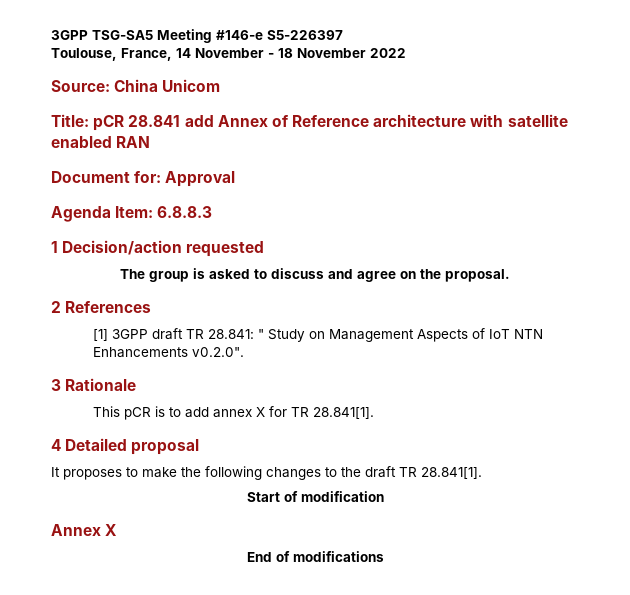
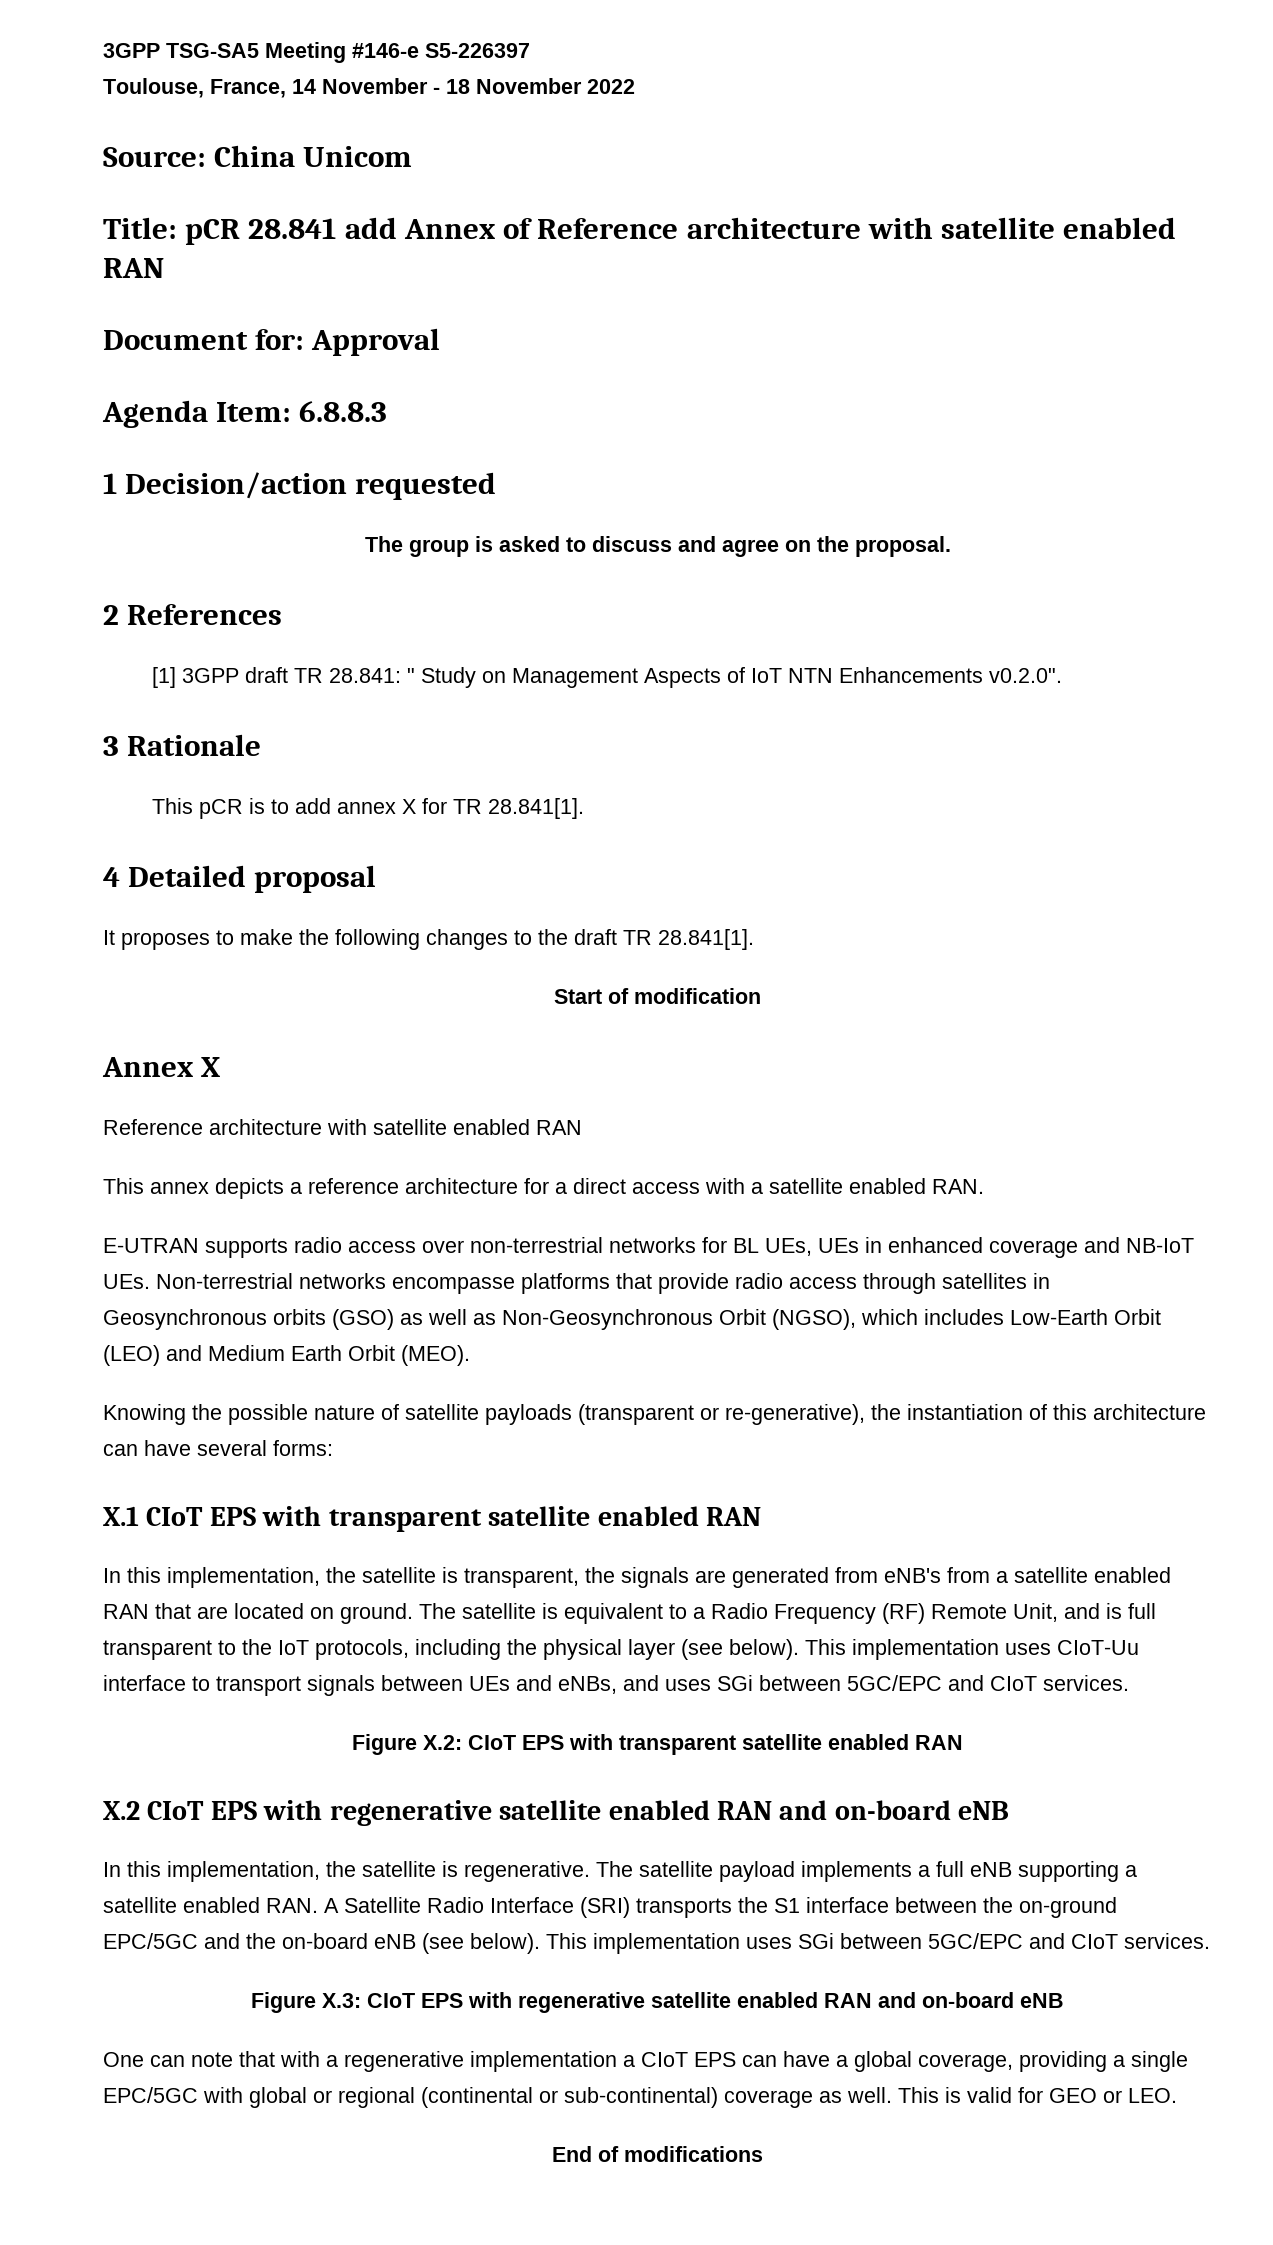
(118, 530) none -> [103,1119,582,1135] [103,1178,984,1199] [103,1237,1194,1258] [103,1273,1050,1294] [103,1309,1161,1330] [103,1345,470,1366] [103,1404,1206,1425] [103,1440,333,1456] [103,1506,761,1532] [103,1567,1171,1588] [103,1603,1156,1624] [103,1639,1139,1660] [103,1675,1129,1696] [352,1734,963,1755] [103,1800,1010,1826] [103,1861,1137,1882] [103,1897,1117,1918] [103,1933,1210,1954] [251,1992,1064,2013] [103,2051,1188,2072] [103,2087,1177,2108] // Reference architecture with satellite enabled RAN // This annex depicts a reference architecture for a direct access with a satellite enabled RAN. // E-UTRAN supports radio access over non-terrestrial networks for BL UEs, UEs in enhanced coverage and NB-IoT UEs. Non-terrestrial networks encompasse platforms that provide radio access through satellites in Geosynchronous orbits (GSO) as well as Non-Geosynchronous Orbit (NGSO), which includes Low-Earth Orbit (LEO) and Medium Earth Orbit (MEO). // Knowing the possible nature of satellite payloads (transparent or re-generative), the instantiation of this architecture can have several forms: // X.1 CIoT EPS with transparent satellite enabled RAN // In this implementation, the satellite is transparent, the signals are generated from eNB's from a satellite enabled RAN that are located on ground. The satellite is equivalent to a Radio Frequency (RF) Remote Unit, and is full transparent to the IoT protocols, including the physical layer (see below). This implementation uses CIoT-Uu interface to transport signals between UEs and eNBs, and uses SGi between 5GC/EPC and CIoT services. // Figure X.2: CIoT EPS with transparent satellite enabled RAN // X.2 CIoT EPS with regenerative satellite enabled RAN and on-board eNB // In this implementation, the satellite is regenerative. The satellite payload implements a full eNB supporting a satellite enabled RAN. A Satellite Radio Interface (SRI) transports the S1 interface between the on-ground EPC/5GC and the on-board eNB (see below). This implementation uses SGi between 5GC/EPC and CIoT services. // Figure X.3: CIoT EPS with regenerative satellite enabled RAN and on-board eNB // One can note that with a regenerative implementation a CIoT EPS can have a global coverage, providing a single EPC/5GC with global or regional (continental or sub-continental) coverage as well. This is valid for GEO or LEO.

